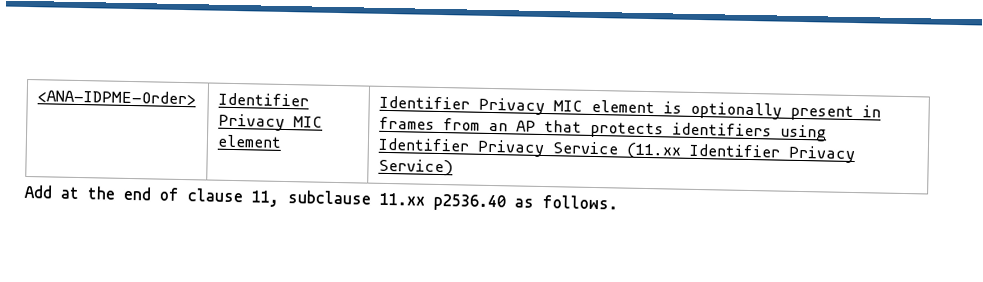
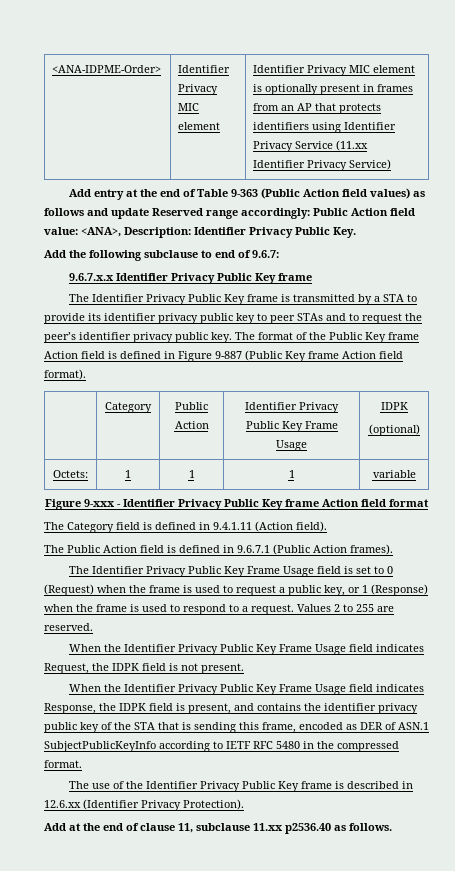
(454, 167) none -> [68,188,425,200] [44,208,415,219] [44,227,356,238] [44,250,279,261] [69,273,313,284] [68,294,417,305] [44,313,422,324] [44,332,419,343] [44,350,403,362] [44,369,86,380] [105,402,152,413] [175,402,208,410] [174,421,209,429] [245,402,339,413] [245,421,338,432] [276,440,307,451] [380,402,408,410] [368,424,420,436] [53,470,88,478] [124,470,131,478] [188,470,195,478] [288,470,295,478] [372,470,416,478] [45,499,429,510] [44,521,327,533] [44,544,393,555] [68,566,393,577] [44,584,428,596] [44,604,394,615] [44,623,93,631] [68,644,424,655] [44,663,244,674] [68,684,424,695] [44,703,418,714] [44,722,429,733] [44,741,399,752] [44,760,82,768] [68,781,413,792] [44,799,244,811] // Add entry at the end of Table 9-363 (Public Action field values) as follows and update Reserved range accordingly: Public Action field value: <ANA>, Description: Identifier Privacy Public Key. // Add the following subclause to end of 9.6.7: // 9.6.7.x.x Identifier Privacy Public Key frame // The Identifier Privacy Public Key frame is transmitted by a STA to provide its identifier privacy public key to peer STAs and to request the peer’s identifier privacy public key. The format of the Public Key frame Action field is defined in Figure 9-887 (Public Key frame Action field format). // | Category | Public Action | Identifier Privacy Public Key Frame Usage | IDPK // (optional) // Octets: | 1 | 1 | 1 | variable // Figure 9-xxx - Identifier Privacy Public Key frame Action field format // The Category field is defined in 9.4.1.11 (Action field). // The Public Action field is defined in 9.6.7.1 (Public Action frames). // The Identifier Privacy Public Key Frame Usage field is set to 0 (Request) when the frame is used to request a public key, or 1 (Response) when the frame is used to respond to a request. Values 2 to 255 are reserved. // When the Identifier Privacy Public Key Frame Usage field indicates Request, the IDPK field is not present. // When the Identifier Privacy Public Key Frame Usage field indicates Response, the IDPK field is present, and contains the identifier privacy public key of the STA that is sending this frame, encoded as DER of ASN.1 SubjectPublicKeyInfo according to IETF RFC 5480 in the compressed format. // The use of the Identifier Privacy Public Key frame is described in 12.6.xx (Identifier Privacy Protection).

